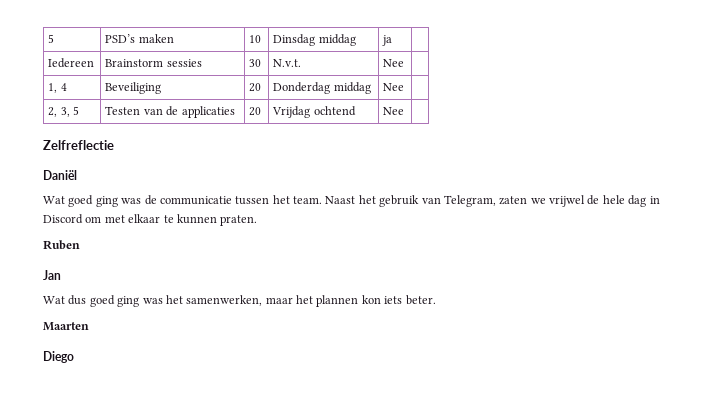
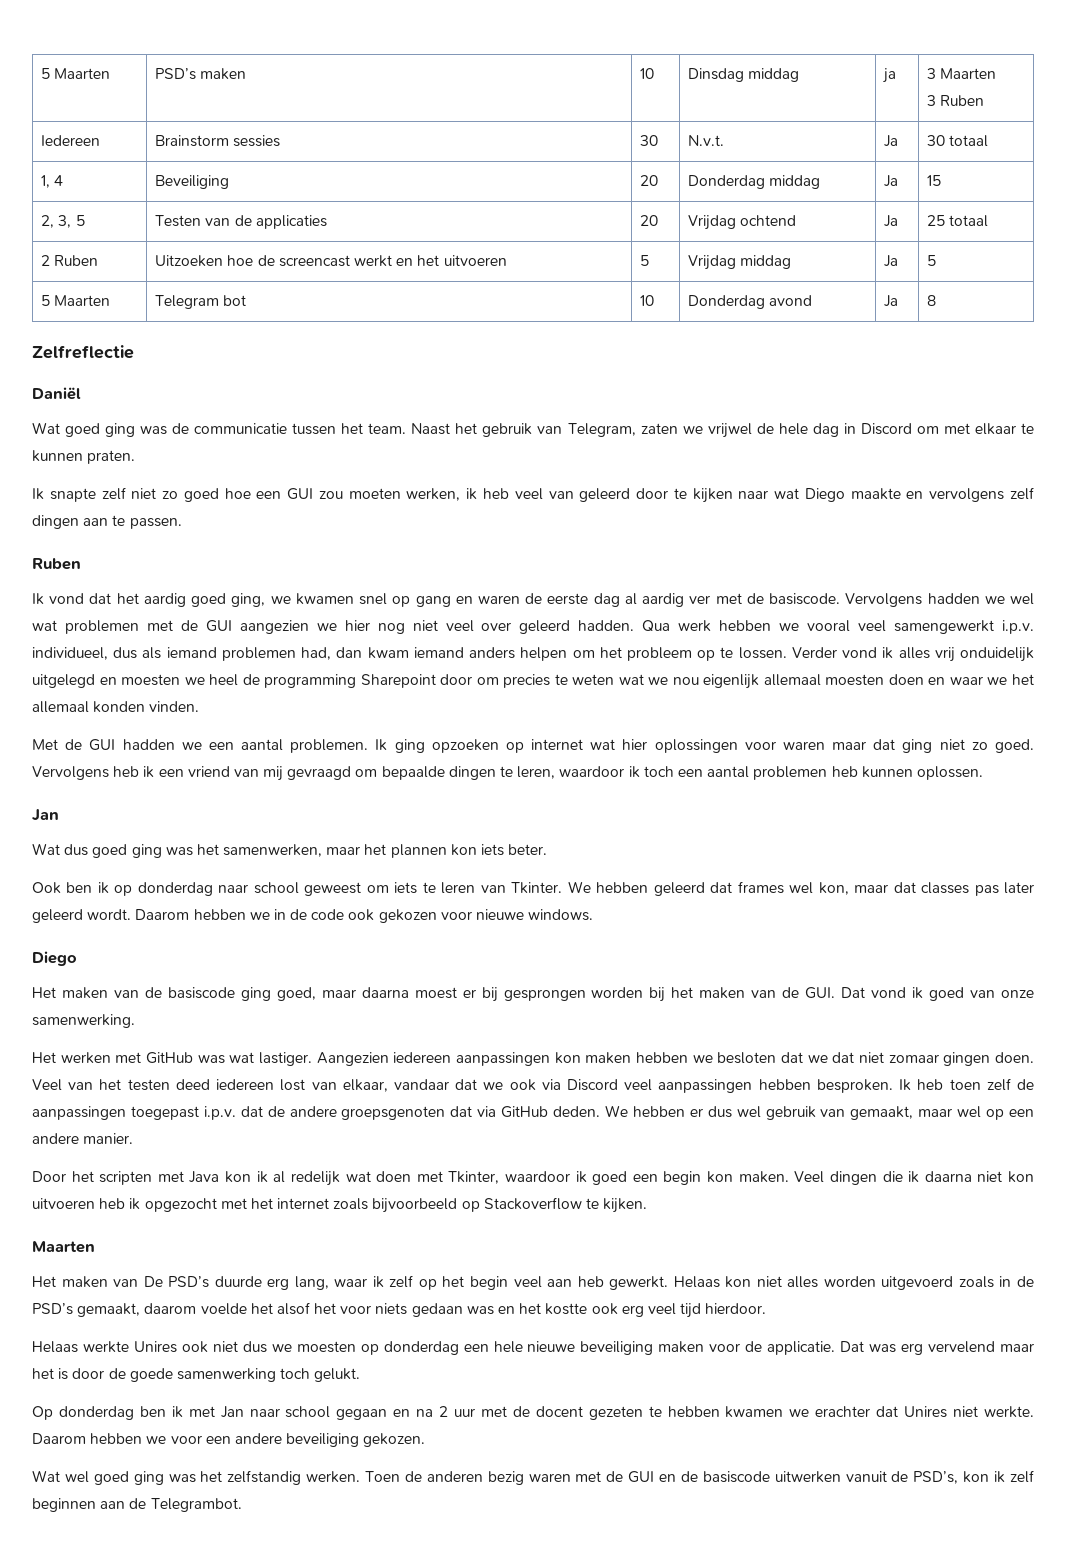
[48,34,55,43] 5 -> [41,68,111,79] 5 Maarten
(393, 40) none -> [927,68,997,79] [927,95,985,106] 3 Maarten // 3 Ruben
[383,59,405,67] Nee | -> [884,135,899,147] [927,135,989,147] Ja | 30 totaal
[383,83,405,91] Nee | -> [884,175,899,187] [927,175,942,186] Ja | 15
[383,107,405,115] Nee | -> [884,215,899,227] [927,215,989,227] [41,255,99,266] [155,255,507,267] [640,255,650,266] [688,255,792,270] [884,255,899,267] [927,255,937,266] [41,295,111,306] [155,295,247,309] [640,295,655,306] [688,295,813,309] [884,295,899,307] [927,295,937,306] Ja | 25 totaal // 2 Ruben | Uitzoeken hoe de screencast werkt en het uitvoeren | 5 | Vrijdag middag | Ja | 5 // 5 Maarten | Telegram bot | 10 | Donderdag avond | Ja | 8
[43,240,80,250] Ruben -> [32,487,1034,503] [32,515,182,529] [32,558,81,570] [32,593,1035,607] [32,620,1035,634] [32,647,1035,662] [32,674,1034,689] [32,701,200,713] [32,739,1034,753] [32,766,983,781] Ik snapte zelf niet zo goed hoe een GUI zou moeten werken, ik heb veel van geleerd door te kijken naar wat Diego maakte en vervolgens zelf dingen aan te passen. // Ruben // Ik vond dat het aardig goed ging, we kwamen snel op gang en waren de eerste dag al aardig ver met de basiscode. Vervolgens hadden we wel wat problemen met de GUI aangezien we hier nog niet veel over geleerd hadden. Qua werk hebben we vooral veel samengewerkt i.p.v. individueel, dus als iemand problemen had, dan kwam iemand anders helpen om het probleem op te lossen. Verder vond ik alles vrij onduidelijk uitgelegd en moesten we heel de programming Sharepoint door om precies te weten wat we nou eigenlijk allemaal moesten doen en waar we het allemaal konden vinden. // Met de GUI hadden we een aantal problemen. Ik ging opzoeken op internet wat hier oplossingen voor waren maar dat ging niet zo goed. Vervolgens heb ik een vriend van mij gevraagd om bepaalde dingen te leren, waardoor ik toch een aantal problemen heb kunnen oplossen.
[43,322,89,331] [43,351,74,363] Maarten // Diego -> [32,881,1035,896] [32,909,594,923] [32,951,77,966] [32,987,1035,1002] [32,1014,135,1028] [32,1052,1034,1066] [32,1078,1035,1093] [32,1105,1034,1120] [32,1133,134,1144] [32,1171,1035,1186] [32,1197,648,1213] [32,1241,95,1253] [32,1275,1034,1290] [32,1302,767,1318] [32,1341,1035,1355] [32,1368,361,1382] [32,1406,1034,1420] [32,1433,426,1447] [32,1470,1034,1485] [32,1498,242,1512] Ook ben ik op donderdag naar school geweest om iets te leren van Tkinter. We hebben geleerd dat frames wel kon, maar dat classes pas later geleerd wordt. Daarom hebben we in de code ook gekozen voor nieuwe windows. // Diego // Het maken van de basiscode ging goed, maar daarna moest er bij gesprongen worden bij het maken van de GUI. Dat vond ik goed van onze samenwerking. // Het werken met GitHub was wat lastiger. Aangezien iedereen aanpassingen kon maken hebben we besloten dat we dat niet zomaar gingen doen. Veel van het testen deed iedereen lost van elkaar, vandaar dat we ook via Discord veel aanpassingen hebben besproken. Ik heb toen zelf de aanpassingen toegepast i.p.v. dat de andere groepsgenoten dat via GitHub deden. We hebben er dus wel gebruik van gemaakt, maar wel op een andere manier. // Door het scripten met Java kon ik al redelijk wat doen met Tkinter, waardoor ik goed een begin kon maken. Veel dingen die ik daarna niet kon uitvoeren heb ik opgezocht met het internet zoals bijvoorbeeld op Stackoverflow te kijken. // Maarten // Het maken van De PSD’s duurde erg lang, waar ik zelf op het begin veel aan heb gewerkt. Helaas kon niet alles worden uitgevoerd zoals in de PSD’s gemaakt, daarom voelde het alsof het voor niets gedaan was en het kostte ook erg veel tijd hierdoor. // Helaas werkte Unires ook niet dus we moesten op donderdag een hele nieuwe beveiliging maken voor de applicatie. Dat was erg vervelend maar het is door de goede samenwerking toch gelukt. // Op donderdag ben ik met Jan naar school gegaan en na 2 uur met de docent gezeten te hebben kwamen we erachter dat Unires niet werkte. Daarom hebben we voor een andere beveiliging gekozen. // Wat wel goed ging was het zelfstandig werken. Toen de anderen bezig waren met de GUI en de basiscode uitwerken vanuit de PSD’s, kon ik zelf beginnen aan de Telegrambot.

